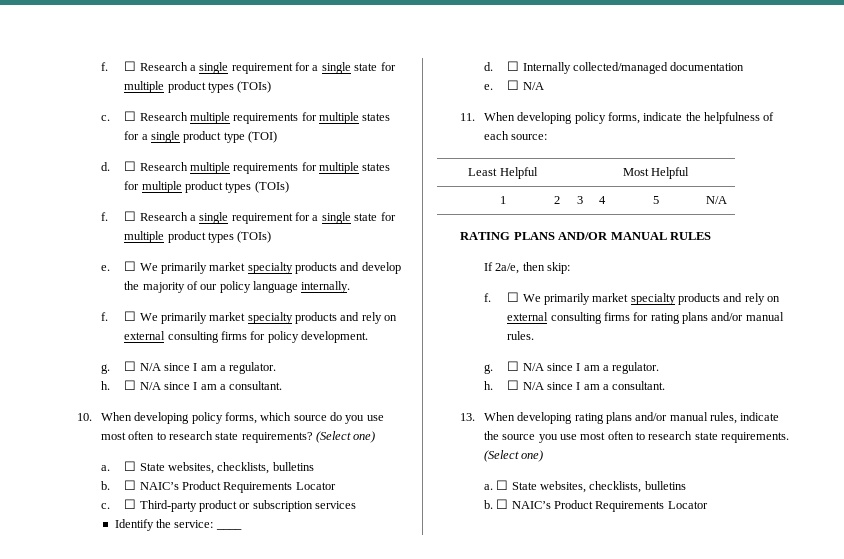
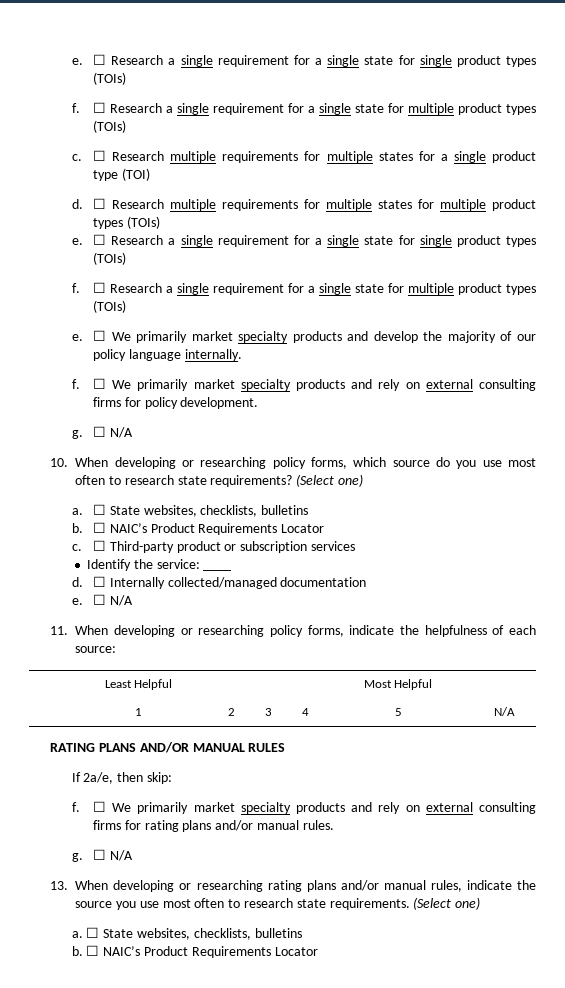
(100, 66) none -> [71,54,536,67] [93,72,127,85] e. ☐ Research a single requirement for a single state for single product types (TOIs) //
(289, 187) none -> [71,234,536,247] [93,252,127,265] // e. ☐ Research a single requirement for a single state for single product types (TOIs)
[163,362,277,374] [100,380,283,390] since I am a regulator. // h. ☐ N/A since I am a consultant. -> (133, 432) none
(190, 418) none -> [182,457,267,469] or researching
(573, 118) none -> [180,625,265,637] or researching
[546,362,660,374] [483,380,666,390] since I am a regulator. // h. ☐ N/A since I am a consultant. -> (133, 855) none
(573, 418) none -> [179,880,263,892] or researching

